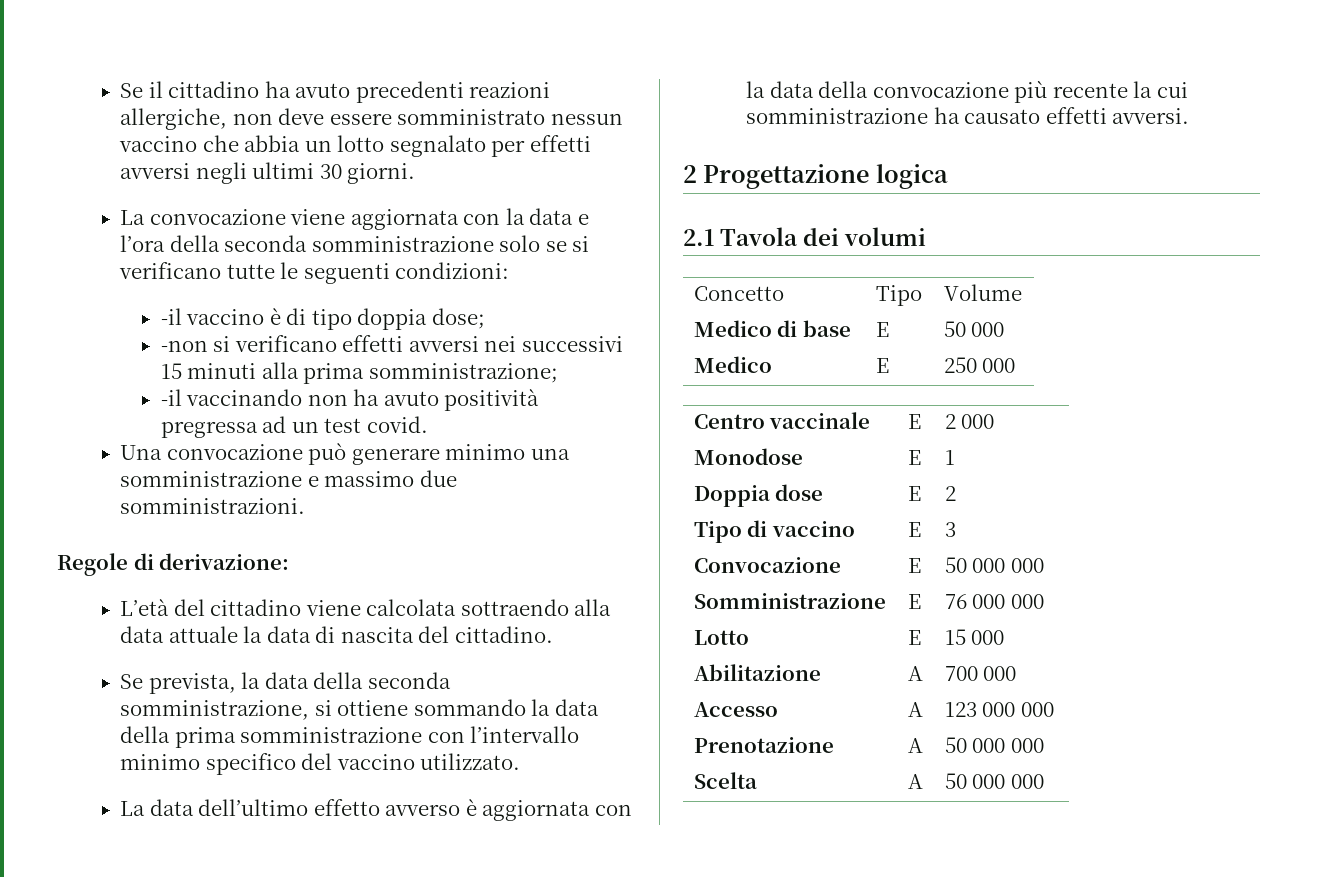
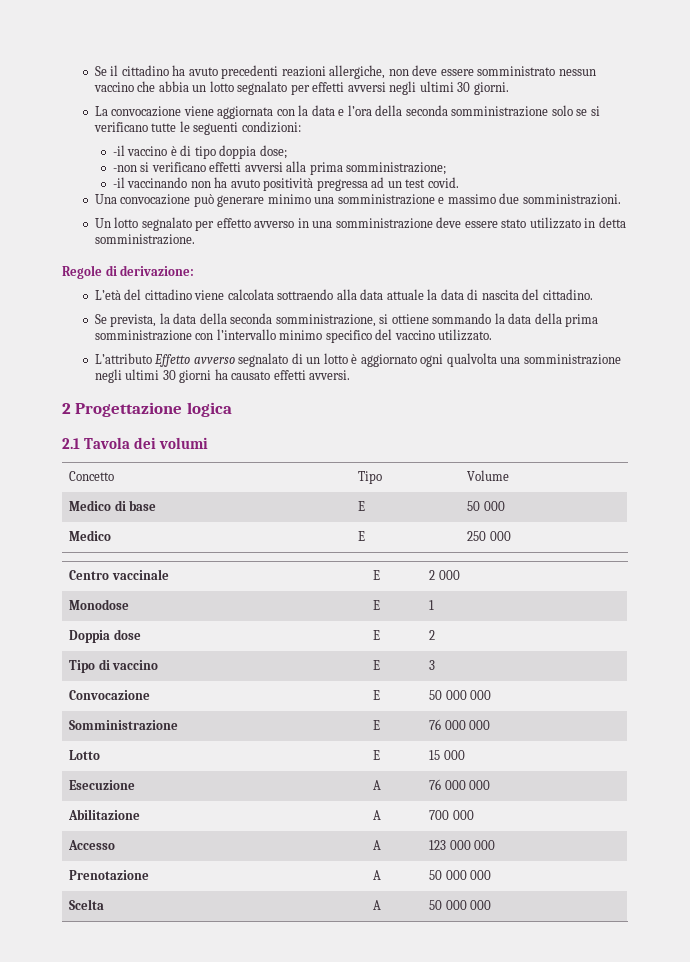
[484,336,623,352] [160,363,257,379] nei successivi 15 minuti -> (283, 167) none
(306, 506) none -> [94,217,626,231] [94,234,195,245] // Un lotto segnalato per effetto avverso in una somministrazione deve essere stato utilizzato in detta somministrazione.
[120,799,632,821] [746,80,1188,103] [746,108,929,124] La data dell’ultimo effetto avverso è aggiornata con la data della convocazione più recente la cui somministrazione -> [94,353,621,367] [94,369,212,383] L’attributo Effetto avverso segnalato di un lotto è aggiornato ogni qualvolta una somministrazione negli ultimi 30 giorni
(1005, 637) none -> [69,780,136,790] [373,780,382,790] [429,779,491,790] // Esecuzione | A | 76 000 000

